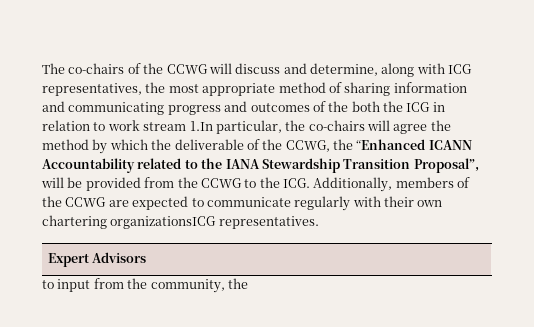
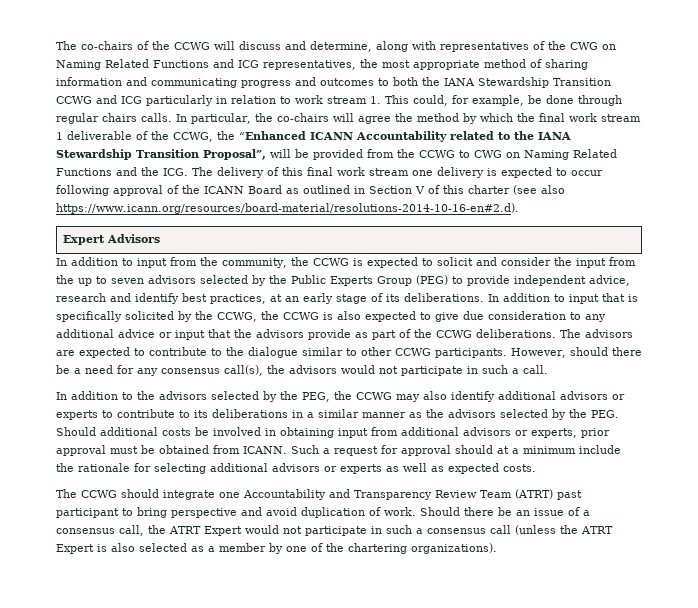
(445, 68) none -> [440,41,616,52] [56,59,234,70] representatives of the CWG on Naming Related Functions and
[312,101,431,112] of the both the ICG -> [378,77,611,88] [56,95,213,106] to both the IANA Stewardship Transition CCWG and ICG particularly
[189,121,213,131] 1.In -> [370,95,622,106] [56,113,187,124] 1. This could, for example, be done through regular chairs calls. In
(172, 144) none -> [538,113,641,122] [56,132,63,140] final work stream 1
[259,177,471,192] [42,196,443,211] [42,215,319,229] the ICG. Additionally, members of the CCWG are expected to communicate regularly with their own chartering organizationsICG representatives. -> [474,149,617,160] [56,167,603,178] [56,185,565,196] [56,203,519,214] CWG on Naming Related Functions and the ICG. The delivery of this final work stream one delivery is expected to occur following approval of the ICANN Board as outlined in Section V of this charter (see also https://www.icann.org/resources/board-material/resolutions-2014-10-16-en#2.d).
(147, 257) none -> [56,257,118,266] In addition
(248, 283) none -> [312,257,636,268] [56,275,630,286] [56,293,638,304] [56,311,606,322] [56,329,633,340] [56,347,642,358] [56,365,548,376] [56,391,625,402] [56,409,619,420] [56,427,610,438] [56,445,621,456] [56,463,536,474] [56,489,582,500] [56,507,590,518] [56,525,613,536] [56,543,497,554] CCWG is expected to solicit and consider the input from the up to seven advisors selected by the Public Experts Group (PEG) to provide independent advice, research and identify best practices, at an early stage of its deliberations. In addition to input that is specifically solicited by the CCWG, the CCWG is also expected to give due consideration to any additional advice or input that the advisors provide as part of the CCWG deliberations. The advisors are expected to contribute to the dialogue similar to other CCWG participants. However, should there be a need for any consensus call(s), the advisors would not participate in such a call. // In addition to the advisors selected by the PEG, the CCWG may also identify additional advisors or experts to contribute to its deliberations in a similar manner as the advisors selected by the PEG. Should additional costs be involved in obtaining input from additional advisors or experts, prior approval must be obtained from ICANN. Such a request for approval should at a minimum include the rationale for selecting additional advisors or experts as well as expected costs. // The CCWG should integrate one Accountability and Transparency Review Team (ATRT) past participant to bring perspective and avoid duplication of work. Should there be an issue of a consensus call, the ATRT Expert would not participate in such a consensus call (unless the ATRT Expert is also selected as a member by one of the chartering organizations).

